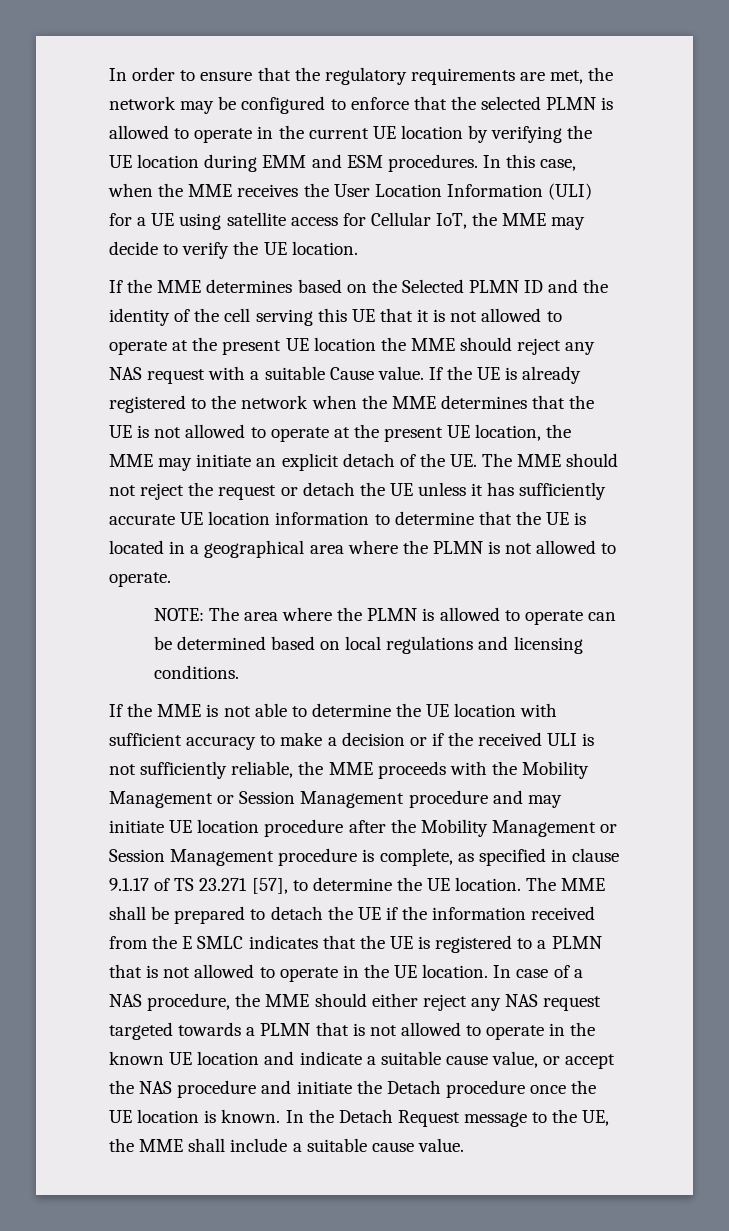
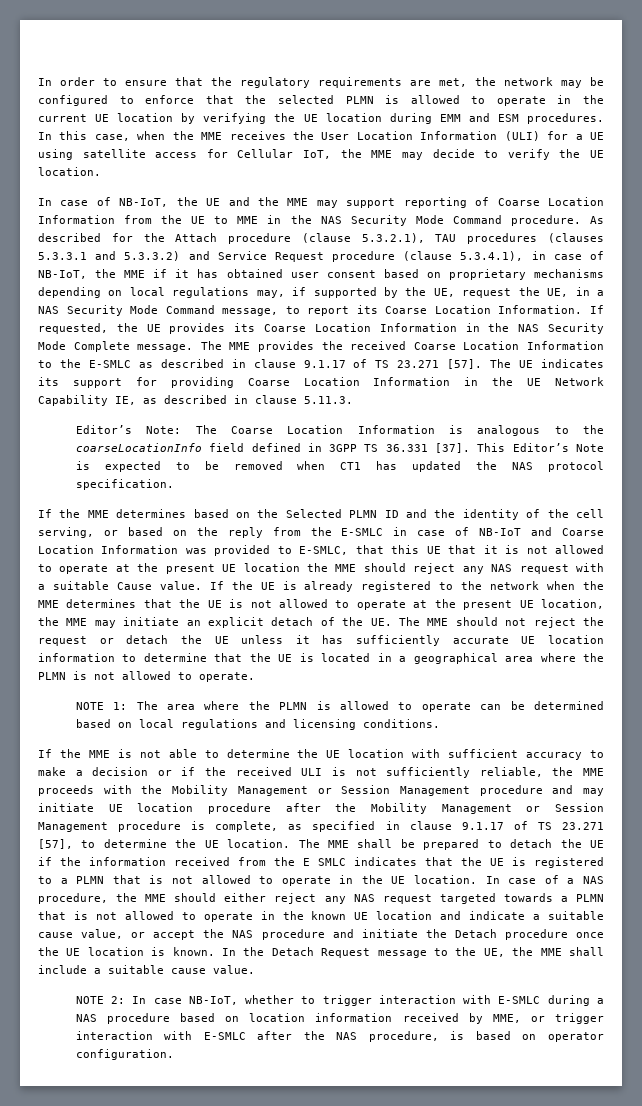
(358, 248) none -> [38,197,604,208] [38,215,604,226] [38,233,604,244] [38,251,604,262] [38,269,604,280] [38,287,605,298] [38,305,604,316] [38,323,604,334] [38,341,605,352] [38,359,605,369] [38,377,604,388] [38,395,353,406] [75,425,604,436] [75,443,604,453] [75,461,604,472] [75,479,174,490] // In case of NB-IoT, the UE and the MME may support reporting of Coarse Location Information from the UE to MME in the NAS Security Mode Command procedure. As described for the Attach procedure (clause 5.3.2.1), TAU procedures (clauses 5.3.3.1 and 5.3.3.2) and Service Request procedure (clause 5.3.4.1), in case of NB-IoT, the MME if it has obtained user consent based on proprietary mechanisms depending on local regulations may, if supported by the UE, request the UE, in a NAS Security Mode Command message, to report its Coarse Location Information. If requested, the UE provides its Coarse Location Information in the NAS Security Mode Complete message. The MME provides the received Coarse Location Information to the E-SMLC as described in clause 9.1.17 of TS 23.271 [57]. The UE indicates its support for providing Coarse Location Information in the UE Network Capability IE, as described in clause 5.11.3. // Editor’s Note: The Coarse Location Information is analogous to the coarseLocationInfo field defined in 3GPP TS 36.331 [37]. This Editor’s Note is expected to be removed when CT1 has updated the NAS protocol specification.
[255,309,313,326] serving -> [38,527,605,538] [38,545,384,556] serving, or based on the reply from the E-SMLC in case of NB-IoT and Coarse Location Information was provided to E-SMLC, that
[153,608,204,621] NOTE: -> [75,702,128,710] NOTE 1:
(464, 1145) none -> [75,995,604,1006] [75,1013,604,1024] [75,1031,604,1042] [75,1049,174,1060] // NOTE 2: In case NB-IoT, whether to trigger interaction with E-SMLC during a NAS procedure based on location information received by MME, or trigger interaction with E-SMLC after the NAS procedure, is based on operator configuration.

